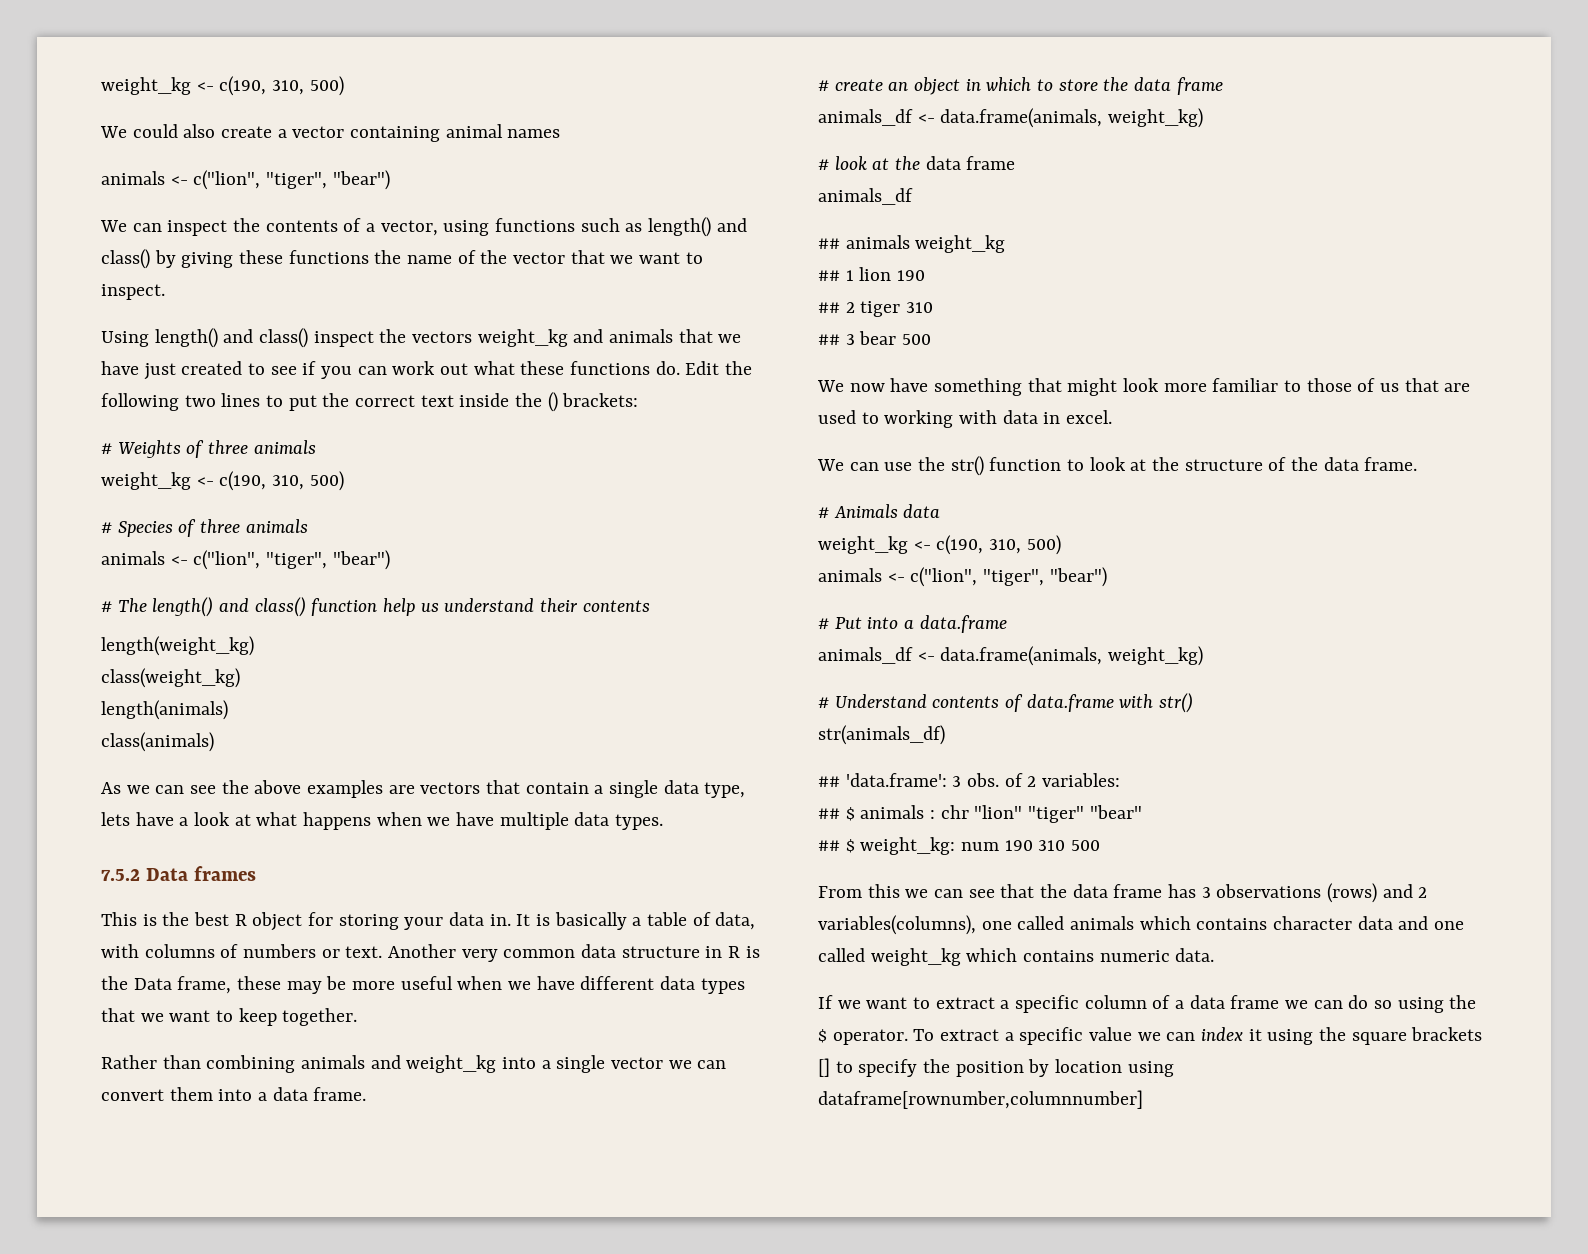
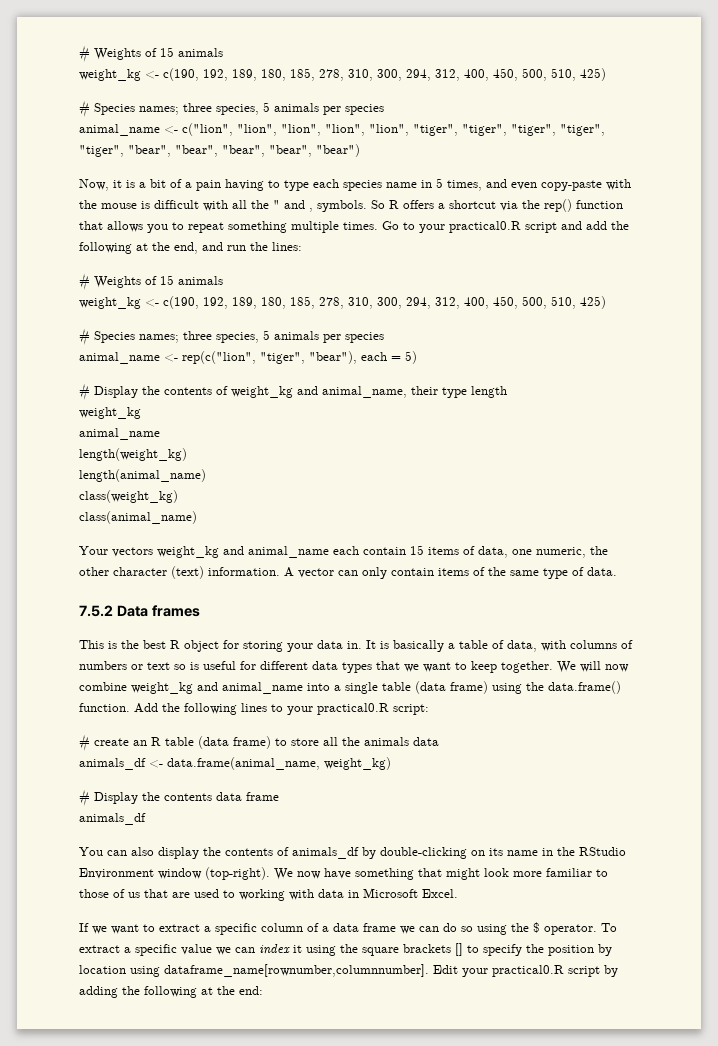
[101,76,344,96] [100,124,561,142] [101,170,390,190] [100,217,747,237] [101,249,703,269] [101,284,165,300] [101,328,742,348] [101,361,753,380] [101,392,639,412] [101,440,316,458] [101,471,344,491] [101,519,308,537] [101,550,390,570] [101,597,650,617] weight_kg <- c(190, 310, 500) // We could also create a vector containing animal names // animals <- c("lion", "tiger", "bear") // We can inspect the contents of a vector, using functions such as length() and class() by giving these functions the name of the vector that we want to inspect. // Using length() and class() inspect the vectors weight_kg and animals that we have just created to see if you can work out what these functions do. Edit the following two lines to put the correct text inside the () brackets: // # Weights of three animals // weight_kg <- c(190, 310, 500) // # Species of three animals // animals <- c("lion", "tiger", "bear") // # The length() and class() function help us understand their contents -> [79,45,223,62] [79,68,606,81] [79,100,384,117] [79,123,605,136] [79,144,360,157] [79,178,631,191] [79,199,623,212] [79,221,629,233] [79,242,302,254] [79,273,223,290] [79,296,606,309] [79,328,384,345] [79,351,417,364] [79,383,507,400] [79,407,141,419] [79,428,160,440] # Weights of 15 animals // weight_kg <- c(190, 192, 189, 180, 185, 278, 310, 300, 294, 312, 400, 450, 500, 510, 425) // # Species names; three species, 5 animals per species // animal_name <- c("lion", "lion", "lion", "lion", "lion", "tiger", "tiger", "tiger", "tiger", "tiger", "bear", "bear", "bear", "bear", "bear") // Now, it is a bit of a pain having to type each species name in 5 times, and even copy-paste with the mouse is difficult with all the " and , symbols. So R offers a shortcut via the rep() function that allows you to repeat something multiple times. Go to your practical0.R script and add the following at the end, and run the lines: // # Weights of 15 animals // weight_kg <- c(190, 192, 189, 180, 185, 278, 310, 300, 294, 312, 400, 450, 500, 510, 425) // # Species names; three species, 5 animals per species // animal_name <- rep(c("lion", "tiger", "bear"), each = 5) // # Display the contents of weight_kg and animal_name, their type length // weight_kg // animal_name
(254, 646) none -> [79,469,206,482] // length(animal_name)
[101,700,228,720] [101,732,214,752] [101,780,746,798] [101,812,664,830] length(animals) // class(animals) // As we can see the above examples are vectors that contain a single data type, lets have a look at what happens when we have multiple data types. -> [79,511,197,524] [79,545,608,558] [79,566,617,579] class(animal_name) // Your vectors weight_kg and animal_name each contain 15 items of data, one numeric, the other character (text) information. A vector can only contain items of the same type of data.
[345,944,760,962] [101,976,575,994] text. Another very common data structure in R is the Data frame, these may be more useful when we have -> [147,661,256,670] text so is useful for
[101,1055,727,1073] [101,1087,367,1101] [818,77,1223,95] [818,108,1204,128] [818,156,921,170] // Rather than combining animals and weight_kg into a single vector we can convert them into a data frame. // # create an object in which to store the data frame // animals_df <- data.frame(animals, weight_kg) // # look at the -> [557,661,629,673] [79,681,621,694] [79,703,429,715] [79,734,439,751] [79,757,391,770] [79,789,212,806] We will now combine weight_kg and animal_name into a single table (data frame) using the data.frame() function. Add the following lines to your practical0.R script: // # create an R table (data frame) to store all the animals data // animals_df <- data.frame(animal_name, weight_kg) // # Display the contents
[818,235,1006,253] [818,267,926,281] [818,301,934,317] [818,331,932,345] ## animals weight_kg // ## 1 lion 190 // ## 2 tiger 310 // ## 3 bear 500 // -> [79,847,626,859] [79,867,270,880] You can also display the contents of animals_df by double-clicking on its name in the RStudio Environment window (top-right).
[1066,410,1113,424] [817,456,1418,476] [818,504,941,518] [818,535,1061,555] [818,567,1107,587] [818,615,1007,633] [818,646,1204,666] [818,693,1194,713] [818,725,945,745] [818,773,1121,787] [818,805,1142,823] [818,837,1101,855] [818,883,1428,903] [818,915,1465,935] [818,948,1215,966] excel. // We can use the str() function to look at the structure of the data frame. // # Animals data // weight_kg <- c(190, 310, 500) // animals <- c("lion", "tiger", "bear") // # Put into a data.frame // animals_df <- data.frame(animals, weight_kg) // # Understand contents of data.frame with str() // str(animals_df) // ## 'data.frame': 3 obs. of 2 variables: // ## $ animals : chr "lion" "tiger" "bear" // ## $ weight_kg: num 190 310 500 // From this we can see that the data frame has 3 observations (rows) and 2 variables(columns), one called animals which contains character data and one called weight_kg which contains numeric data. -> [363,888,458,898] Microsoft Excel.
[818,1090,1143,1109] dataframe[rownumber,columnnumber] -> [164,964,618,977] [79,986,263,998] dataframe_name[rownumber,columnnumber]. Edit your practical0.R script by adding the following at the end:

